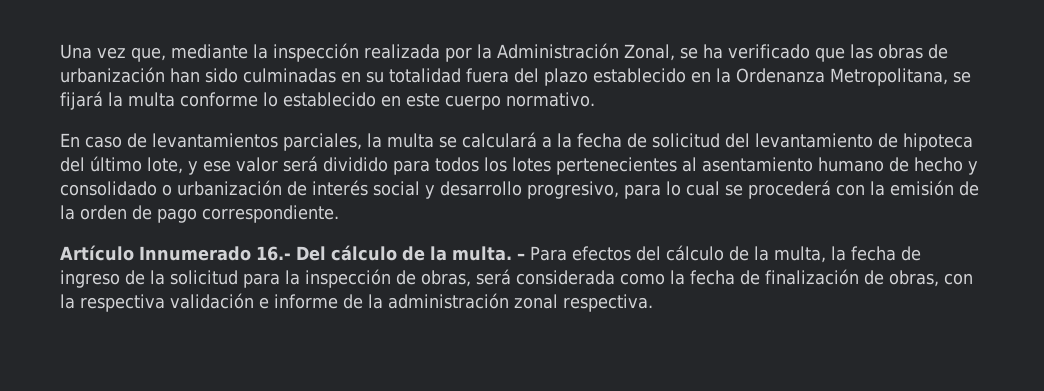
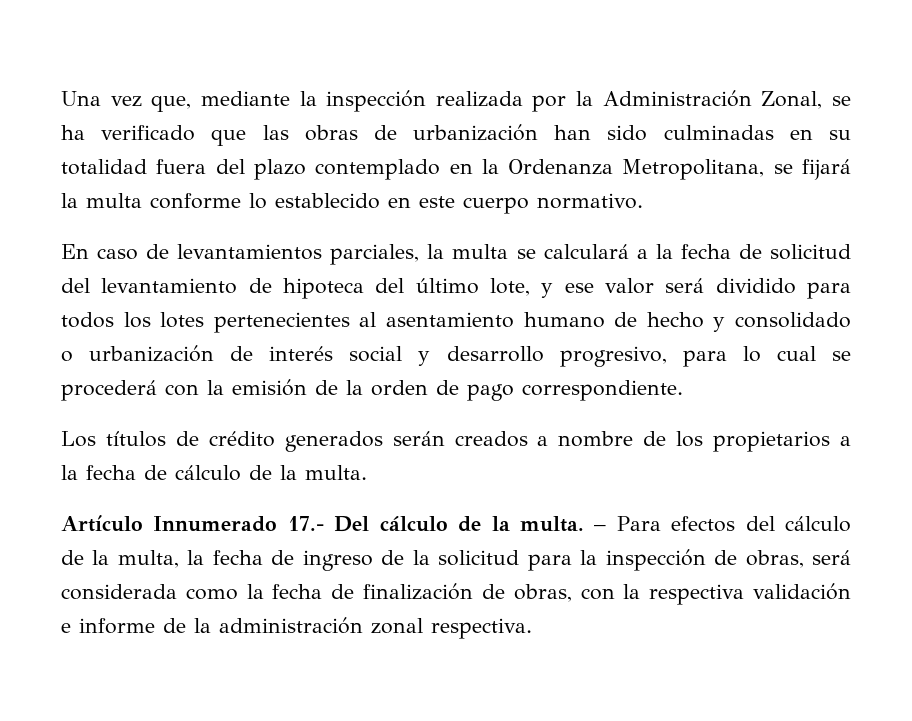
[593,68,686,83] establecido -> [315,159,441,180] contemplado
(339, 214) none -> [61,431,851,452] [61,465,367,481] // Los títulos de crédito generados serán creados a nombre de los propietarios a la fecha de cálculo de la multa.
[256,246,291,261] 16.- -> [287,516,324,531] 17.-

